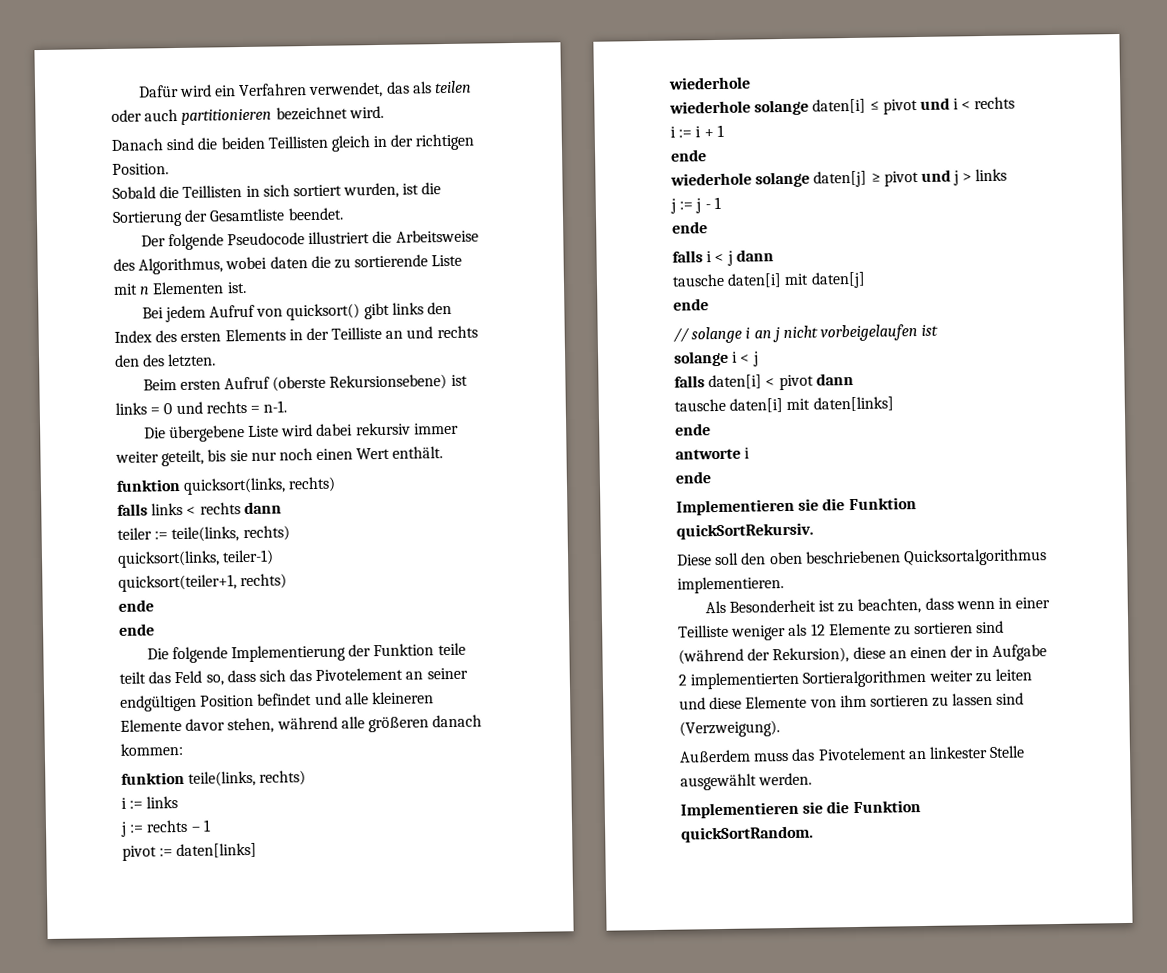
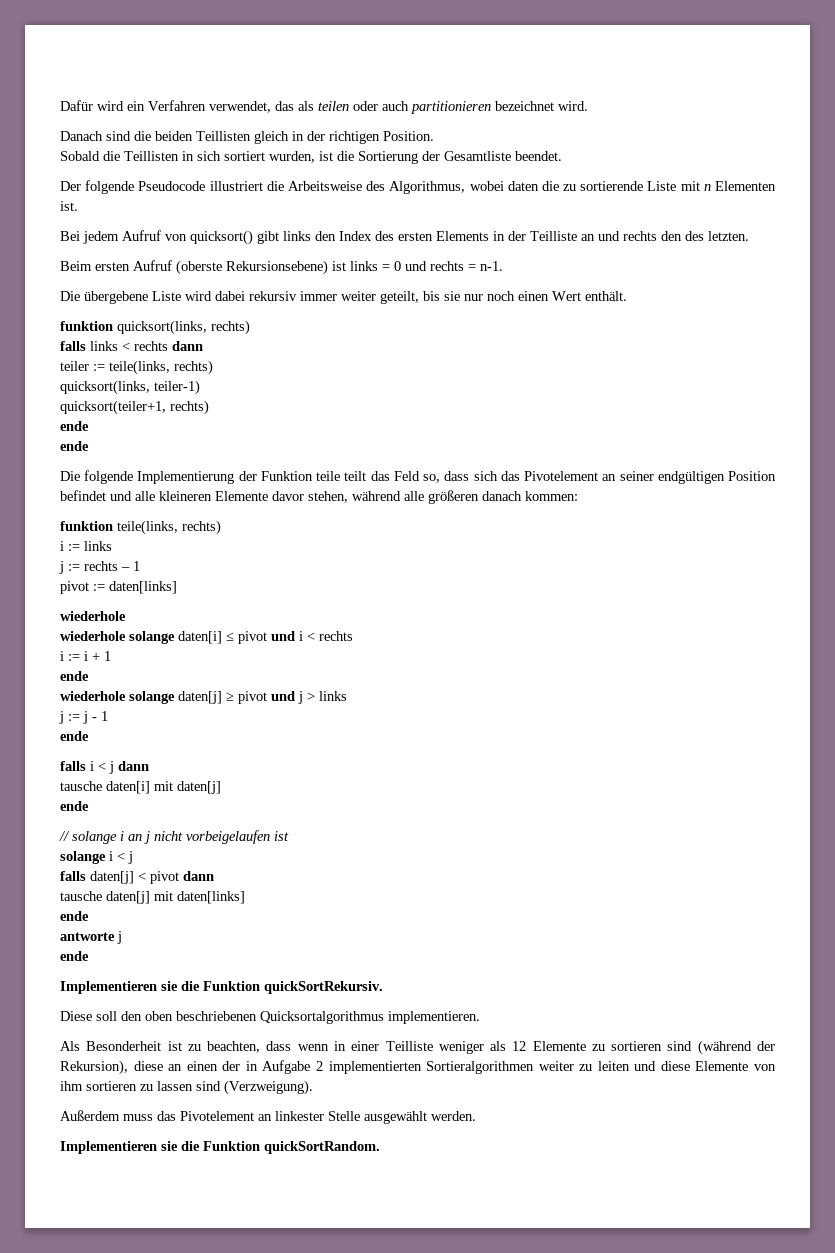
[708,374,763,390] daten[i] -> [90,871,134,884] daten[j]
[729,398,784,413] daten[i] -> [106,891,150,904] daten[j]
[744,447,751,459] i -> [117,931,122,944] j

